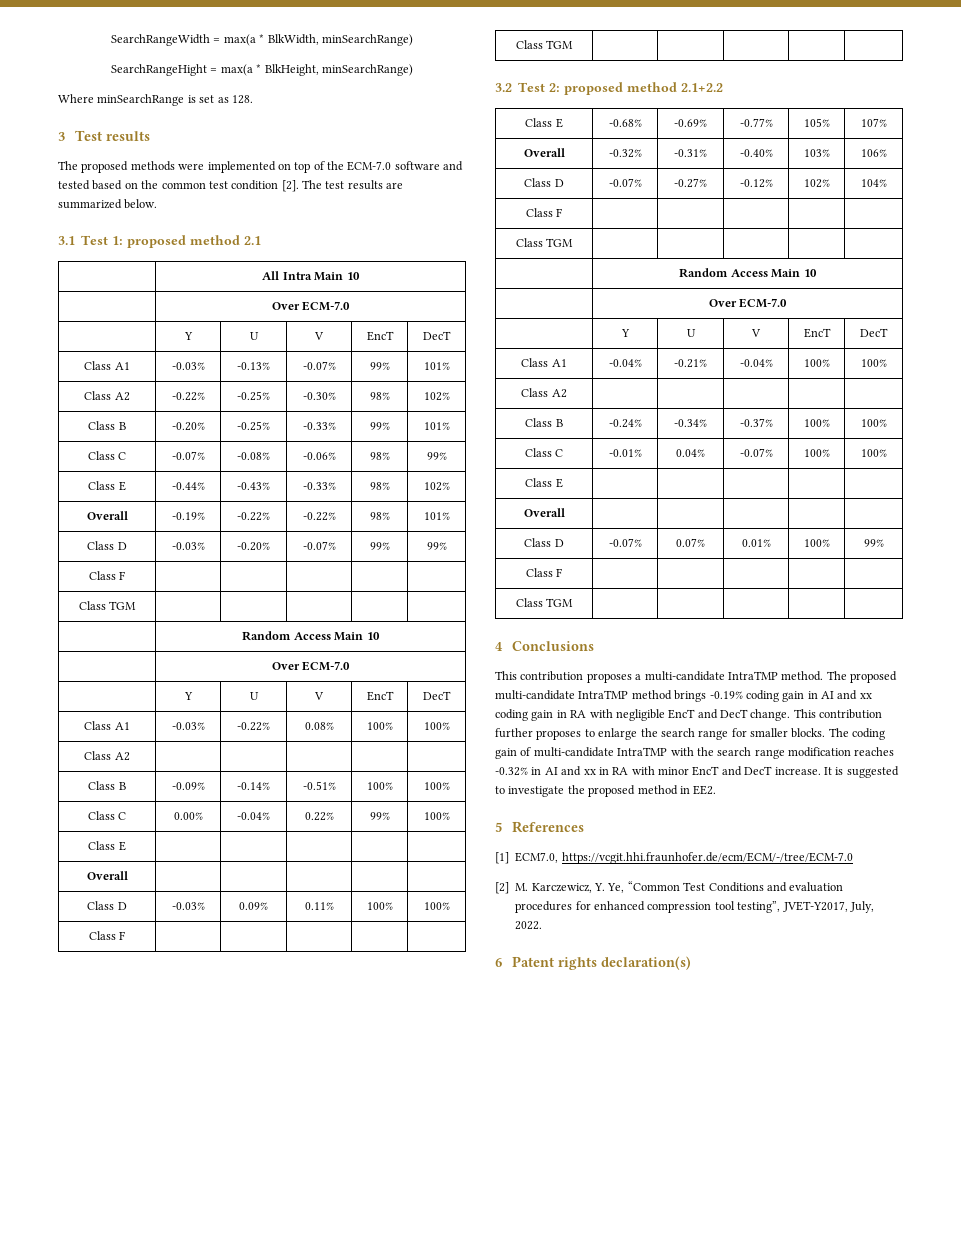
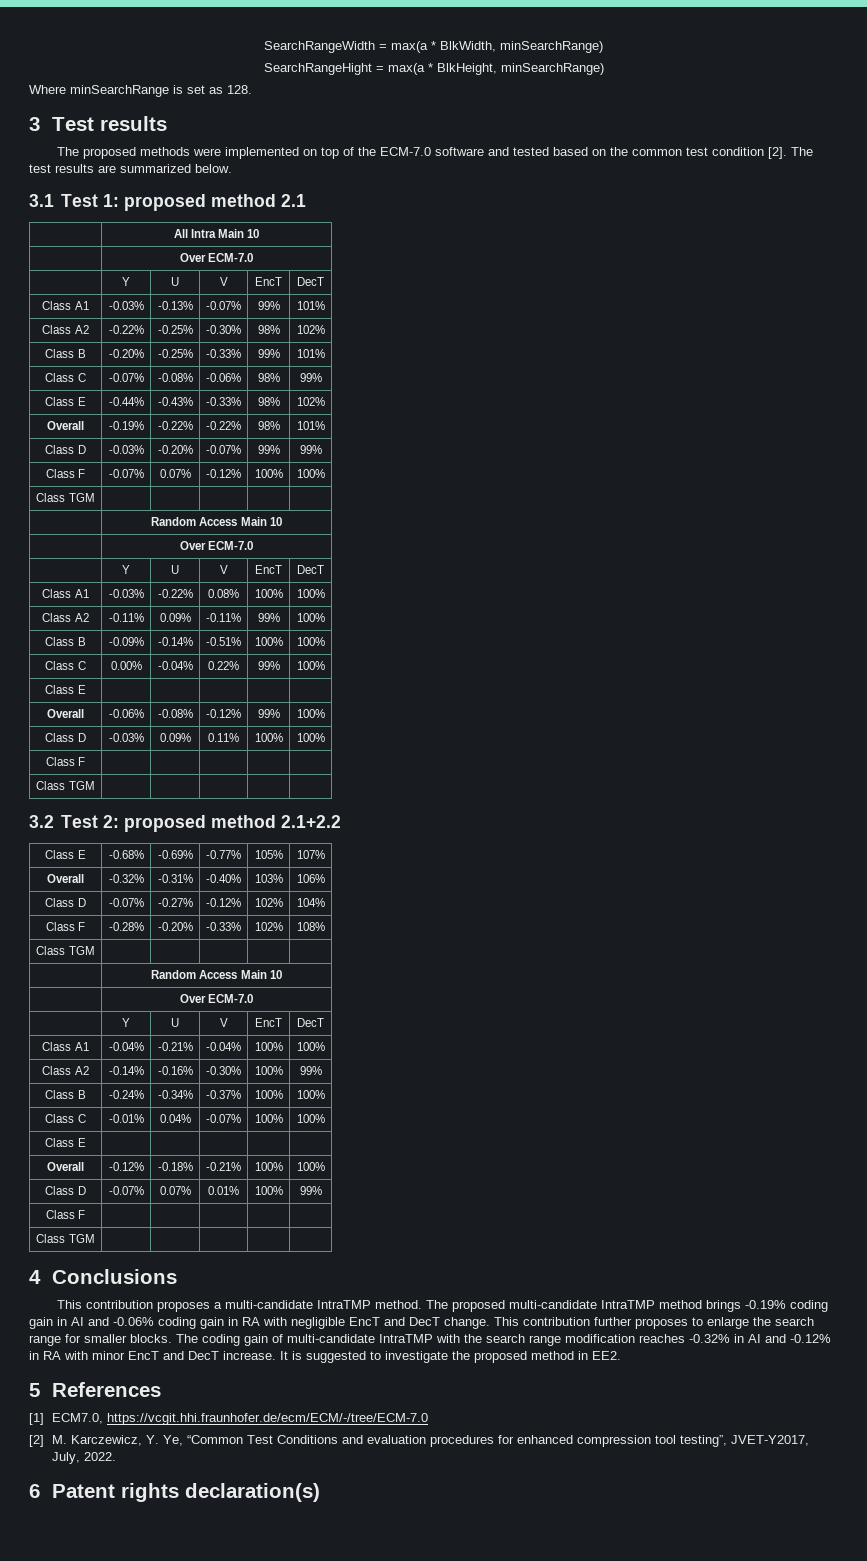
(126, 575) | | | | -> [108,469,144,478] [159,469,191,478] [206,469,241,478] [254,469,283,478] [296,469,325,478] -0.07% | 0.07% | -0.12% | 100% | 100%
(130, 756) | | | | -> [108,613,144,622] [159,613,191,622] [206,613,241,622] [257,613,280,622] [296,613,325,622] -0.11% | 0.09% | -0.11% | 99% | 100%
(128, 875) | | | | -> [108,709,144,718] [157,709,193,718] [206,709,241,718] [257,709,280,718] [296,709,325,718] -0.06% | -0.08% | -0.12% | 99% | 100%
(563, 212) | | | | -> [108,922,144,931] [157,922,193,931] [206,922,241,931] [254,922,283,931] [296,922,325,931] -0.28% | -0.20% | -0.33% | 102% | 108%
(567, 393) | | | | -> [108,1066,144,1075] [157,1066,193,1075] [206,1066,241,1075] [254,1066,283,1075] [299,1066,322,1075] -0.14% | -0.16% | -0.30% | 100% | 99%
(565, 512) | | | | -> [108,1162,144,1171] [157,1162,193,1171] [206,1162,241,1171] [254,1162,283,1171] [296,1162,325,1171] -0.12% | -0.18% | -0.21% | 100% | 100%
[859,693,872,699] xx -> [113,1317,154,1326] -0.06%
[583,769,596,775] xx -> [790,1334,831,1343] -0.12%

